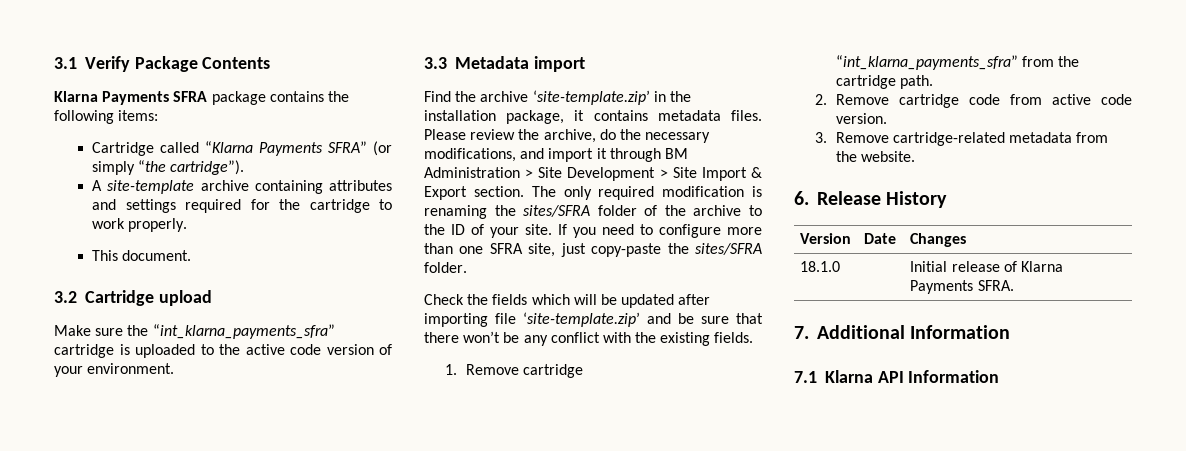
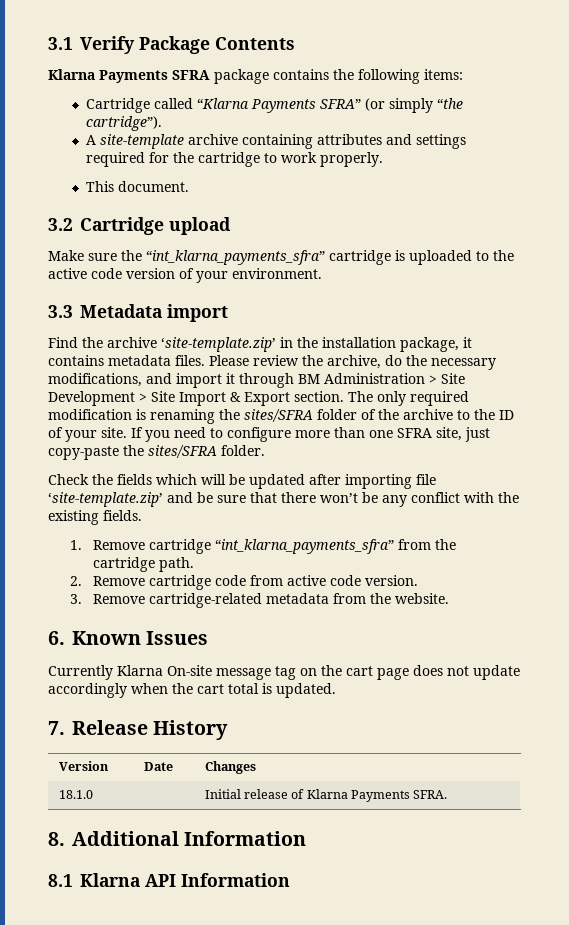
(809, 198) none -> [72,631,209,645] [48,665,520,680] [48,683,336,698] [48,721,65,735] Known Issues // Currently Klarna On-site message tag on the cart page does not update accordingly when the cart total is updated. // 7.
[794,326,809,339] 7. -> [48,832,65,846] 8.
[794,371,817,383] 7.1 -> [48,874,73,887] 8.1

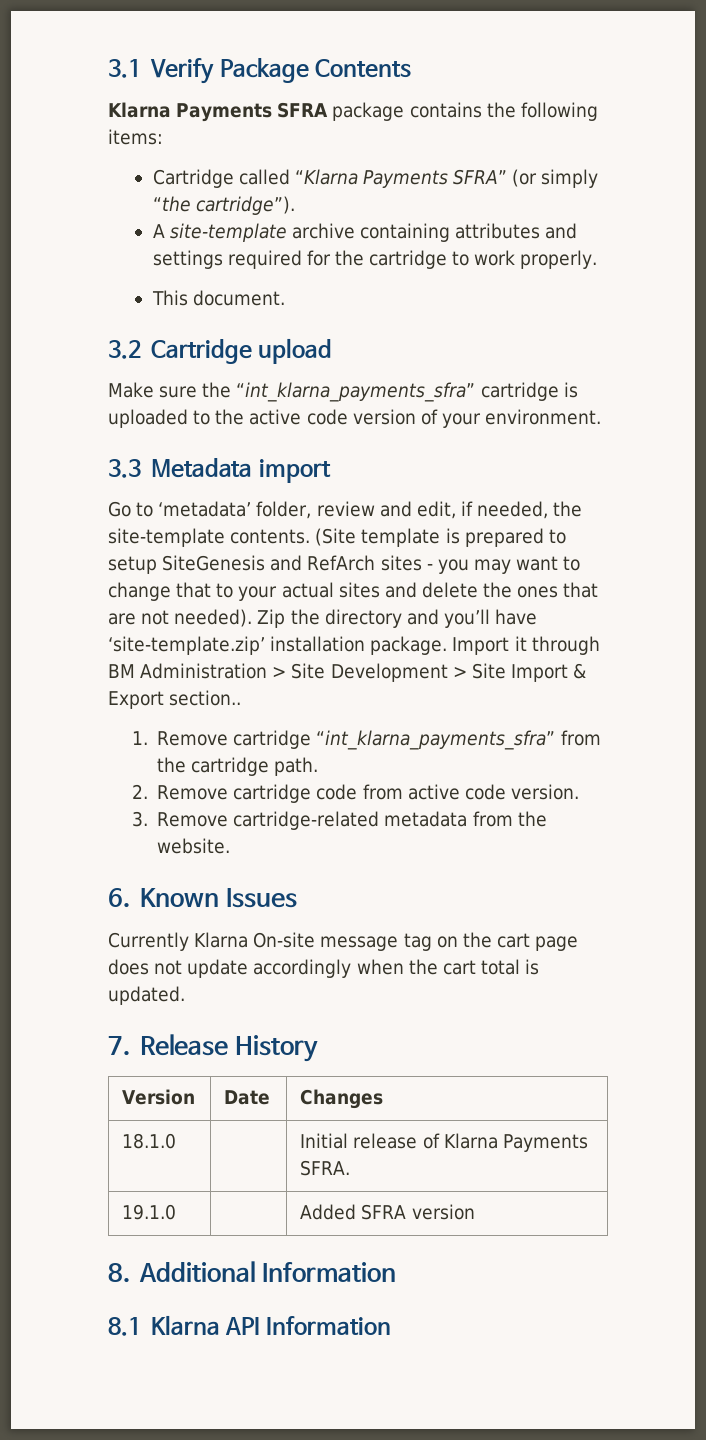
[48,337,472,352] [48,355,496,370] [48,373,222,388] Find the archive ‘site-template.zip’ in the installation package, it contains metadata files. Please review the archive, do the necessary modifications, and import -> [108,501,583,519] [108,528,566,547] [108,555,581,574] [108,582,599,601] [108,609,538,628] [108,636,510,655] Go to ‘metadata’ folder, review and edit, if needed, the site-template contents. (Site template is prepared to setup SiteGenesis and RefArch sites - you may want to change that to your actual sites and delete the ones that are not needed). Zip the directory and you’ll have ‘site-template.zip’ installation package. Import
[294,391,469,406] [48,409,514,424] [48,427,490,442] [48,445,265,460] [48,474,436,489] [48,492,519,507] [48,510,142,525] section. The only required modification is renaming the sites/SFRA folder of the archive to the ID of your site. If you need to configure more than one SFRA site, just copy-paste the sites/SFRA folder. // Check the fields which will be updated after importing file ‘site-template.zip’ and be sure that there won’t be any conflict with the existing fields. -> [169,690,242,706] section..
(448, 794) none -> [122,1204,177,1220] [300,1204,475,1220] // 19.1.0 | | Added SFRA version

